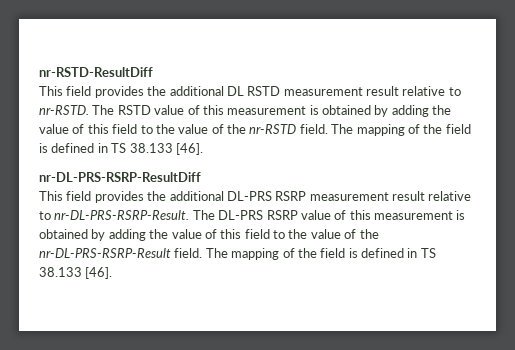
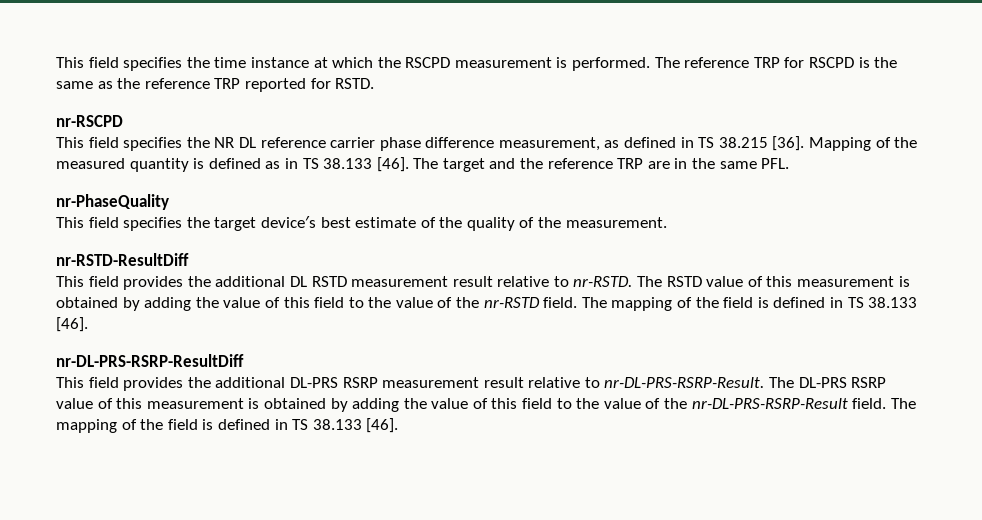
(39, 72) none -> [56,57,898,71] [56,78,375,92] [56,115,123,127] [56,136,918,151] [56,157,790,172] [56,194,169,210] [56,216,667,231] This field specifies the time instance at which the RSCPD measurement is performed. The reference TRP for RSCPD is the same as the reference TRP reported for RSTD. // nr-RSCPD // This field specifies the NR DL reference carrier phase difference measurement, as defined in TS 38.215 [36]. Mapping of the measured quantity is defined as in TS 38.133 [46]. The target and the reference TRP are in the same PFL. // nr-PhaseQuality // This field specifies the target device′s best estimate of the quality of the measurement. //

